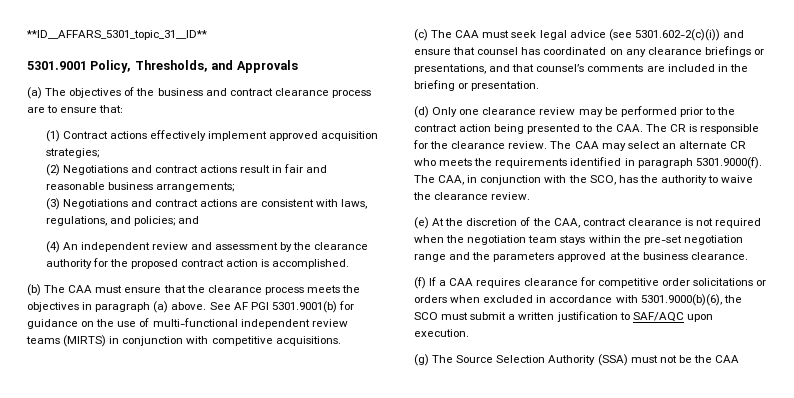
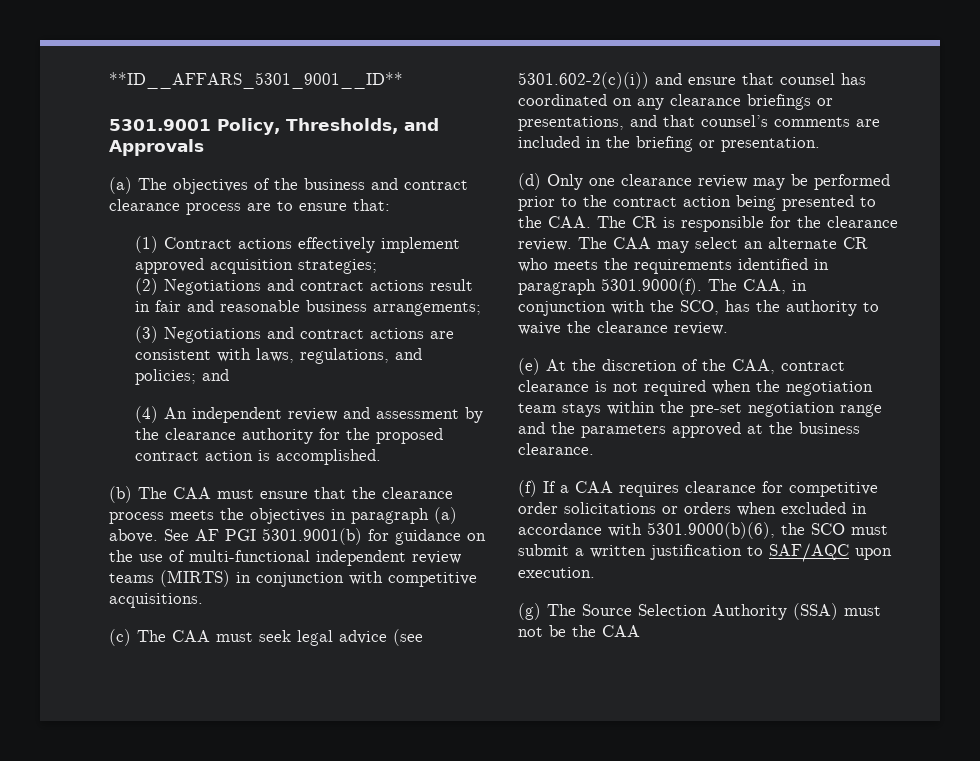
[26,30,207,40] **ID__AFFARS_5301_topic_31__ID** -> [109,72,403,89] **ID__AFFARS_5301_9001__ID**

